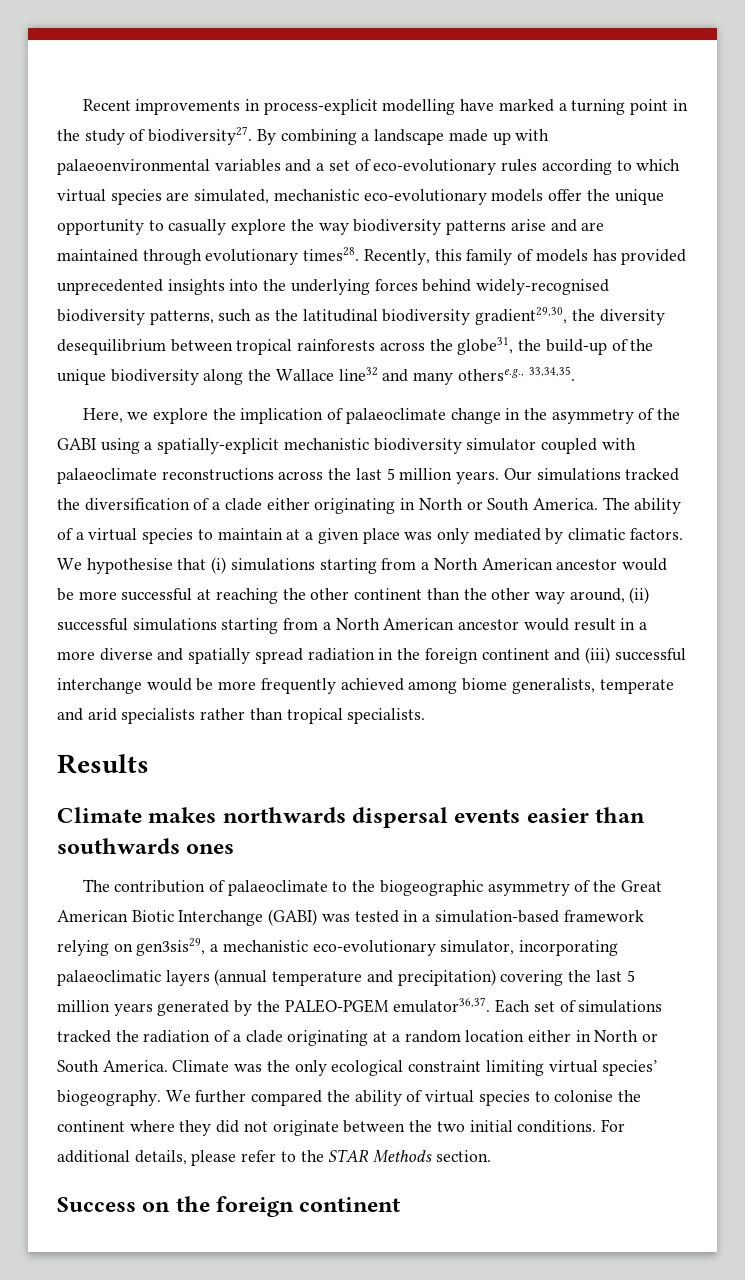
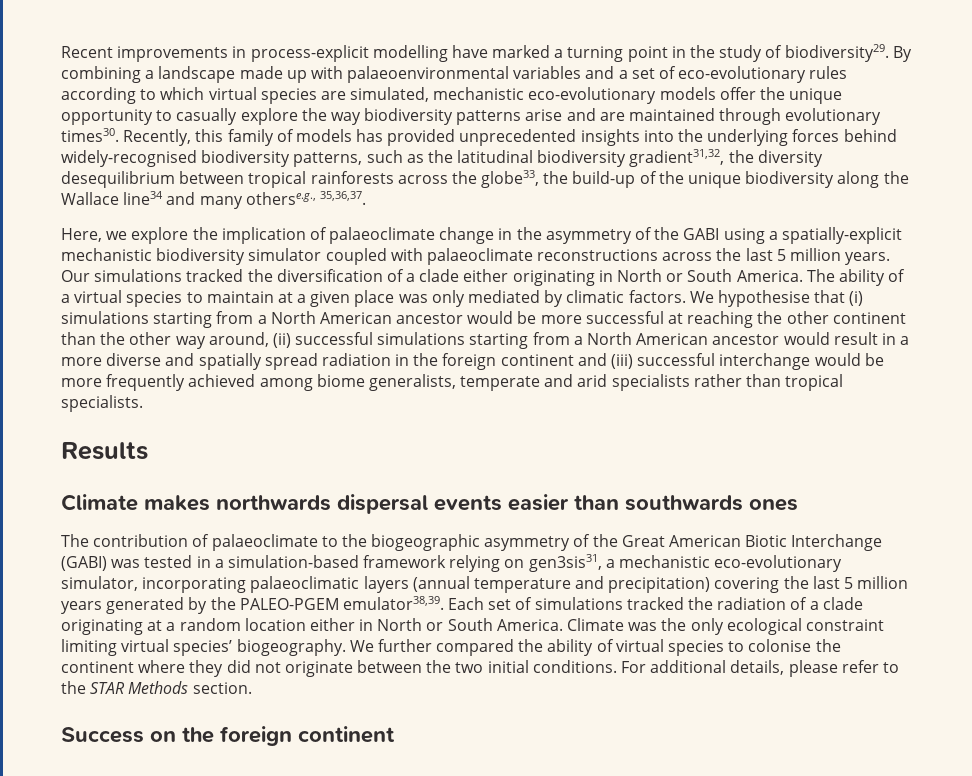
[148,126,253,145] biodiversity27. -> [784,44,889,62] biodiversity29.
[303,247,360,261] times28. -> [61,128,119,142] times30.
[475,307,568,325] gradient29,30, -> [629,149,725,167] gradient31,32,
[457,337,514,355] globe31, -> [481,170,540,188] globe33,
[338,367,378,381] line32 -> [123,191,164,205] line34
[528,366,575,381] 33,34,35. -> [319,191,366,205] 35,36,37.
[136,938,206,956] gen3sis29, -> [528,554,602,572] gen3sis31,
[393,997,491,1013] emulator36,37. -> [342,596,444,610] emulator38,39.

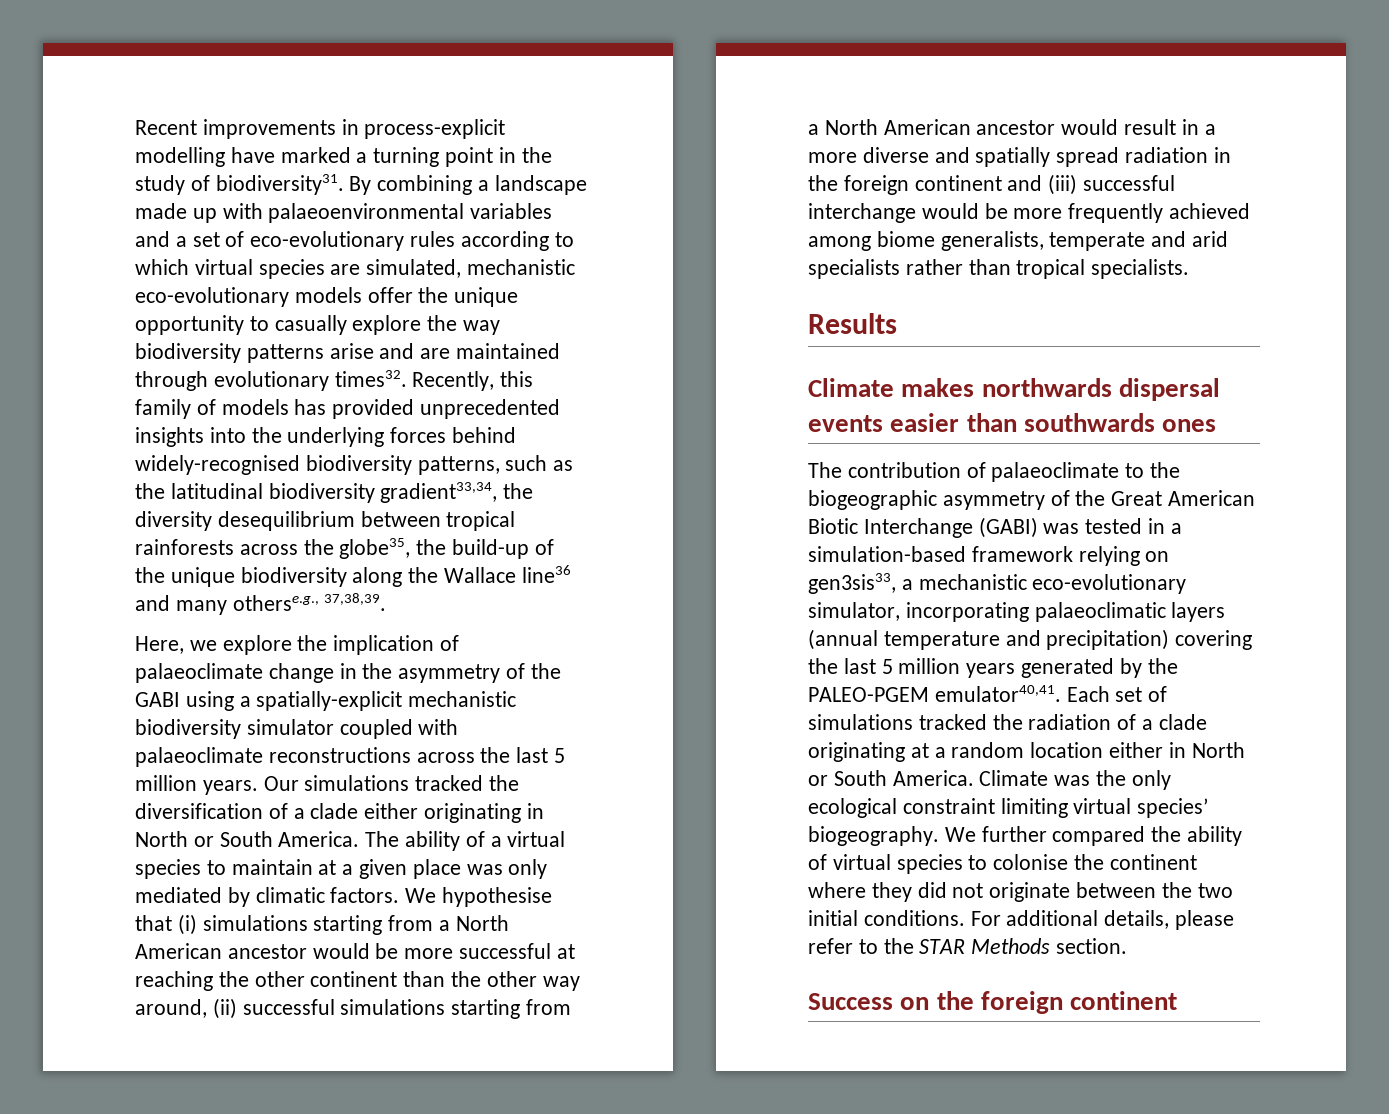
[784,44,889,62] biodiversity29. -> [215,174,344,195] biodiversity31.
[61,128,119,142] times30. -> [334,370,407,387] times32.
[629,149,725,167] gradient31,32, -> [380,482,498,503] gradient33,34,
[481,170,540,188] globe33, -> [339,538,411,559] globe35,
[123,191,164,205] line34 -> [521,565,571,583] line36
[319,191,366,205] 35,36,37. -> [324,593,387,611] 37,38,39.
[528,554,602,572] gen3sis31, -> [808,573,896,594] gen3sis33,
[342,596,444,610] emulator38,39. -> [934,685,1061,702] emulator40,41.

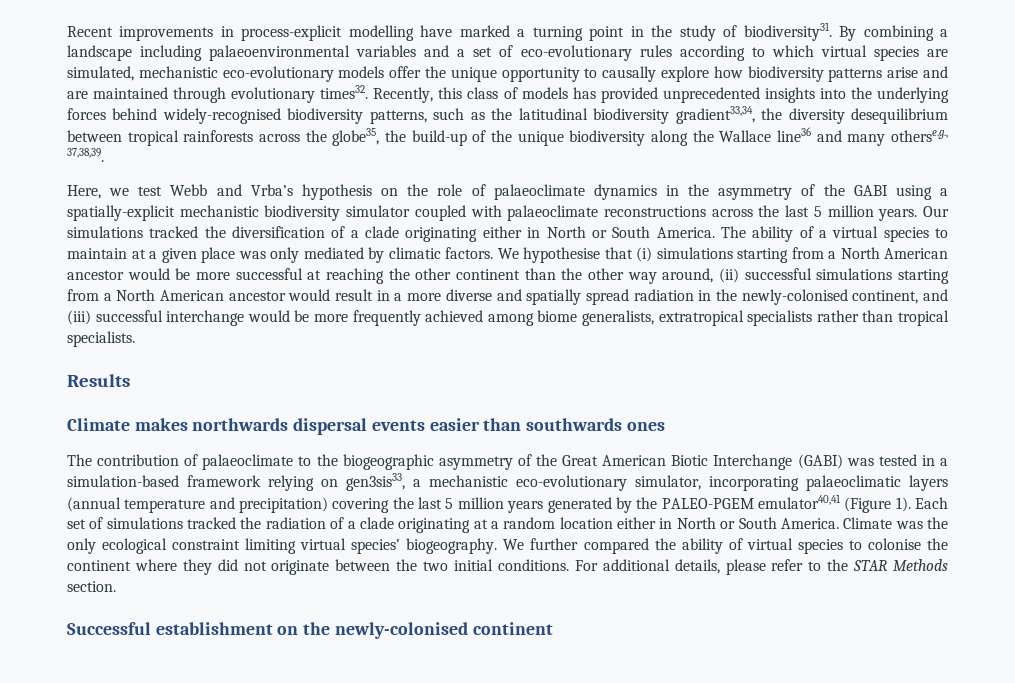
[135,203,263,223] made up with -> [140,45,203,61] including
[274,315,501,335] casually explore the way -> [602,66,743,82] causally explore how
[135,399,191,419] family -> [467,87,499,99] class
[222,635,460,655] [135,663,334,683] explore the implication of palaeoclimate change -> [138,184,657,200] test Webb and Vrba’s hypothesis on the role of palaeoclimate dynamics
[364,803,522,823] either originating -> [405,226,522,242] originating either
[843,175,1002,195] foreign continent -> [741,289,919,305] newly-colonised continent,
[1049,231,1229,251] temperate and arid -> [658,310,744,326] extratropical
[934,685,1061,702] emulator40,41. -> [757,494,911,513] emulator40,41 (Figure 1).
[808,991,1063,1014] Success on the foreign -> [67,622,468,639] Successful establishment on the newly-colonised

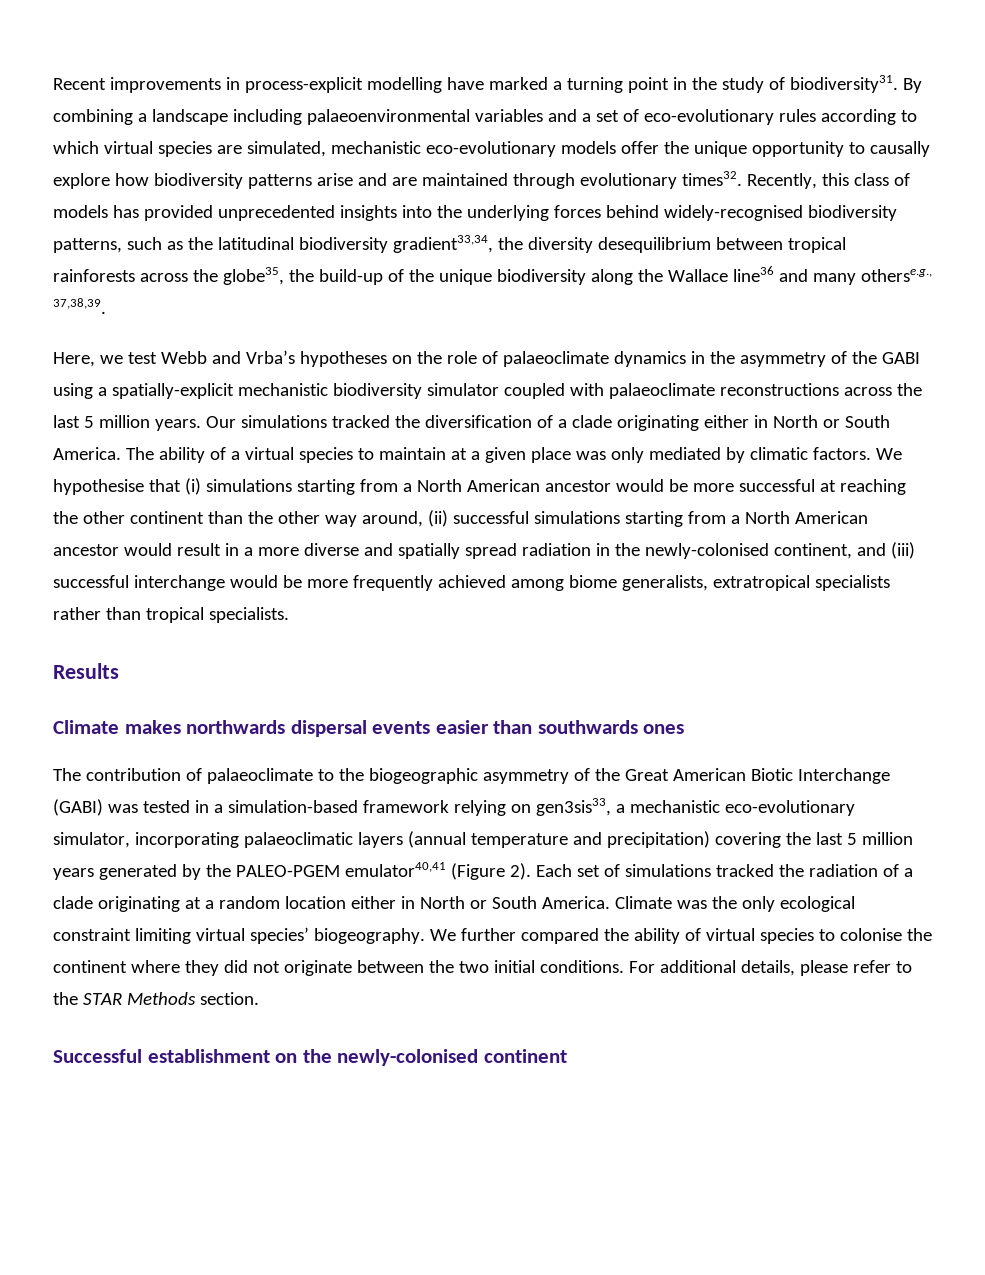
[301,184,372,200] hypothesis -> [299,351,387,367] hypotheses
[895,497,911,512] 1). -> [509,863,531,880] 2).

